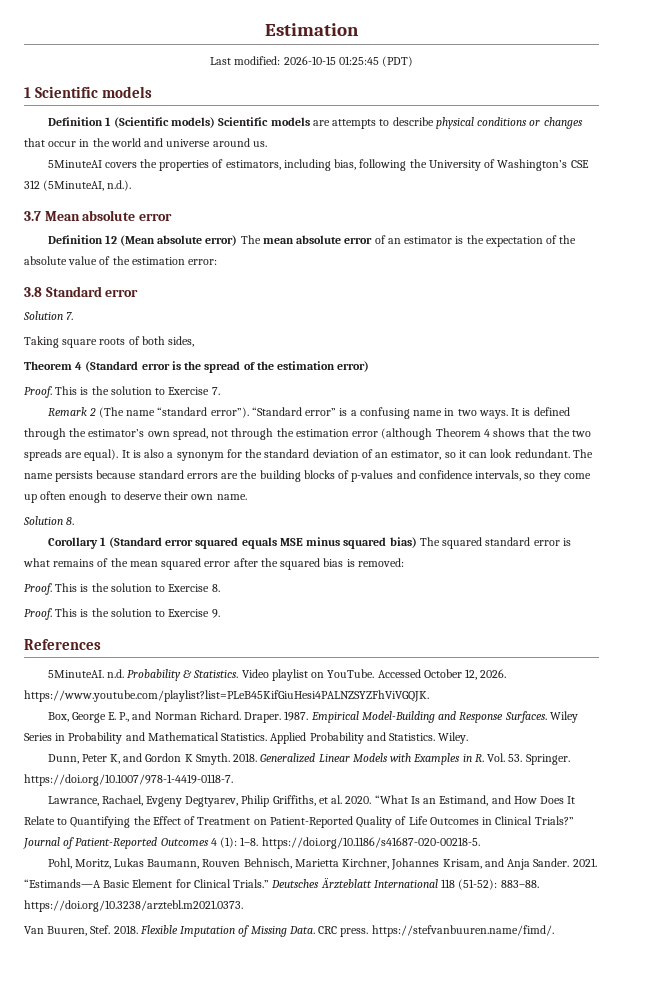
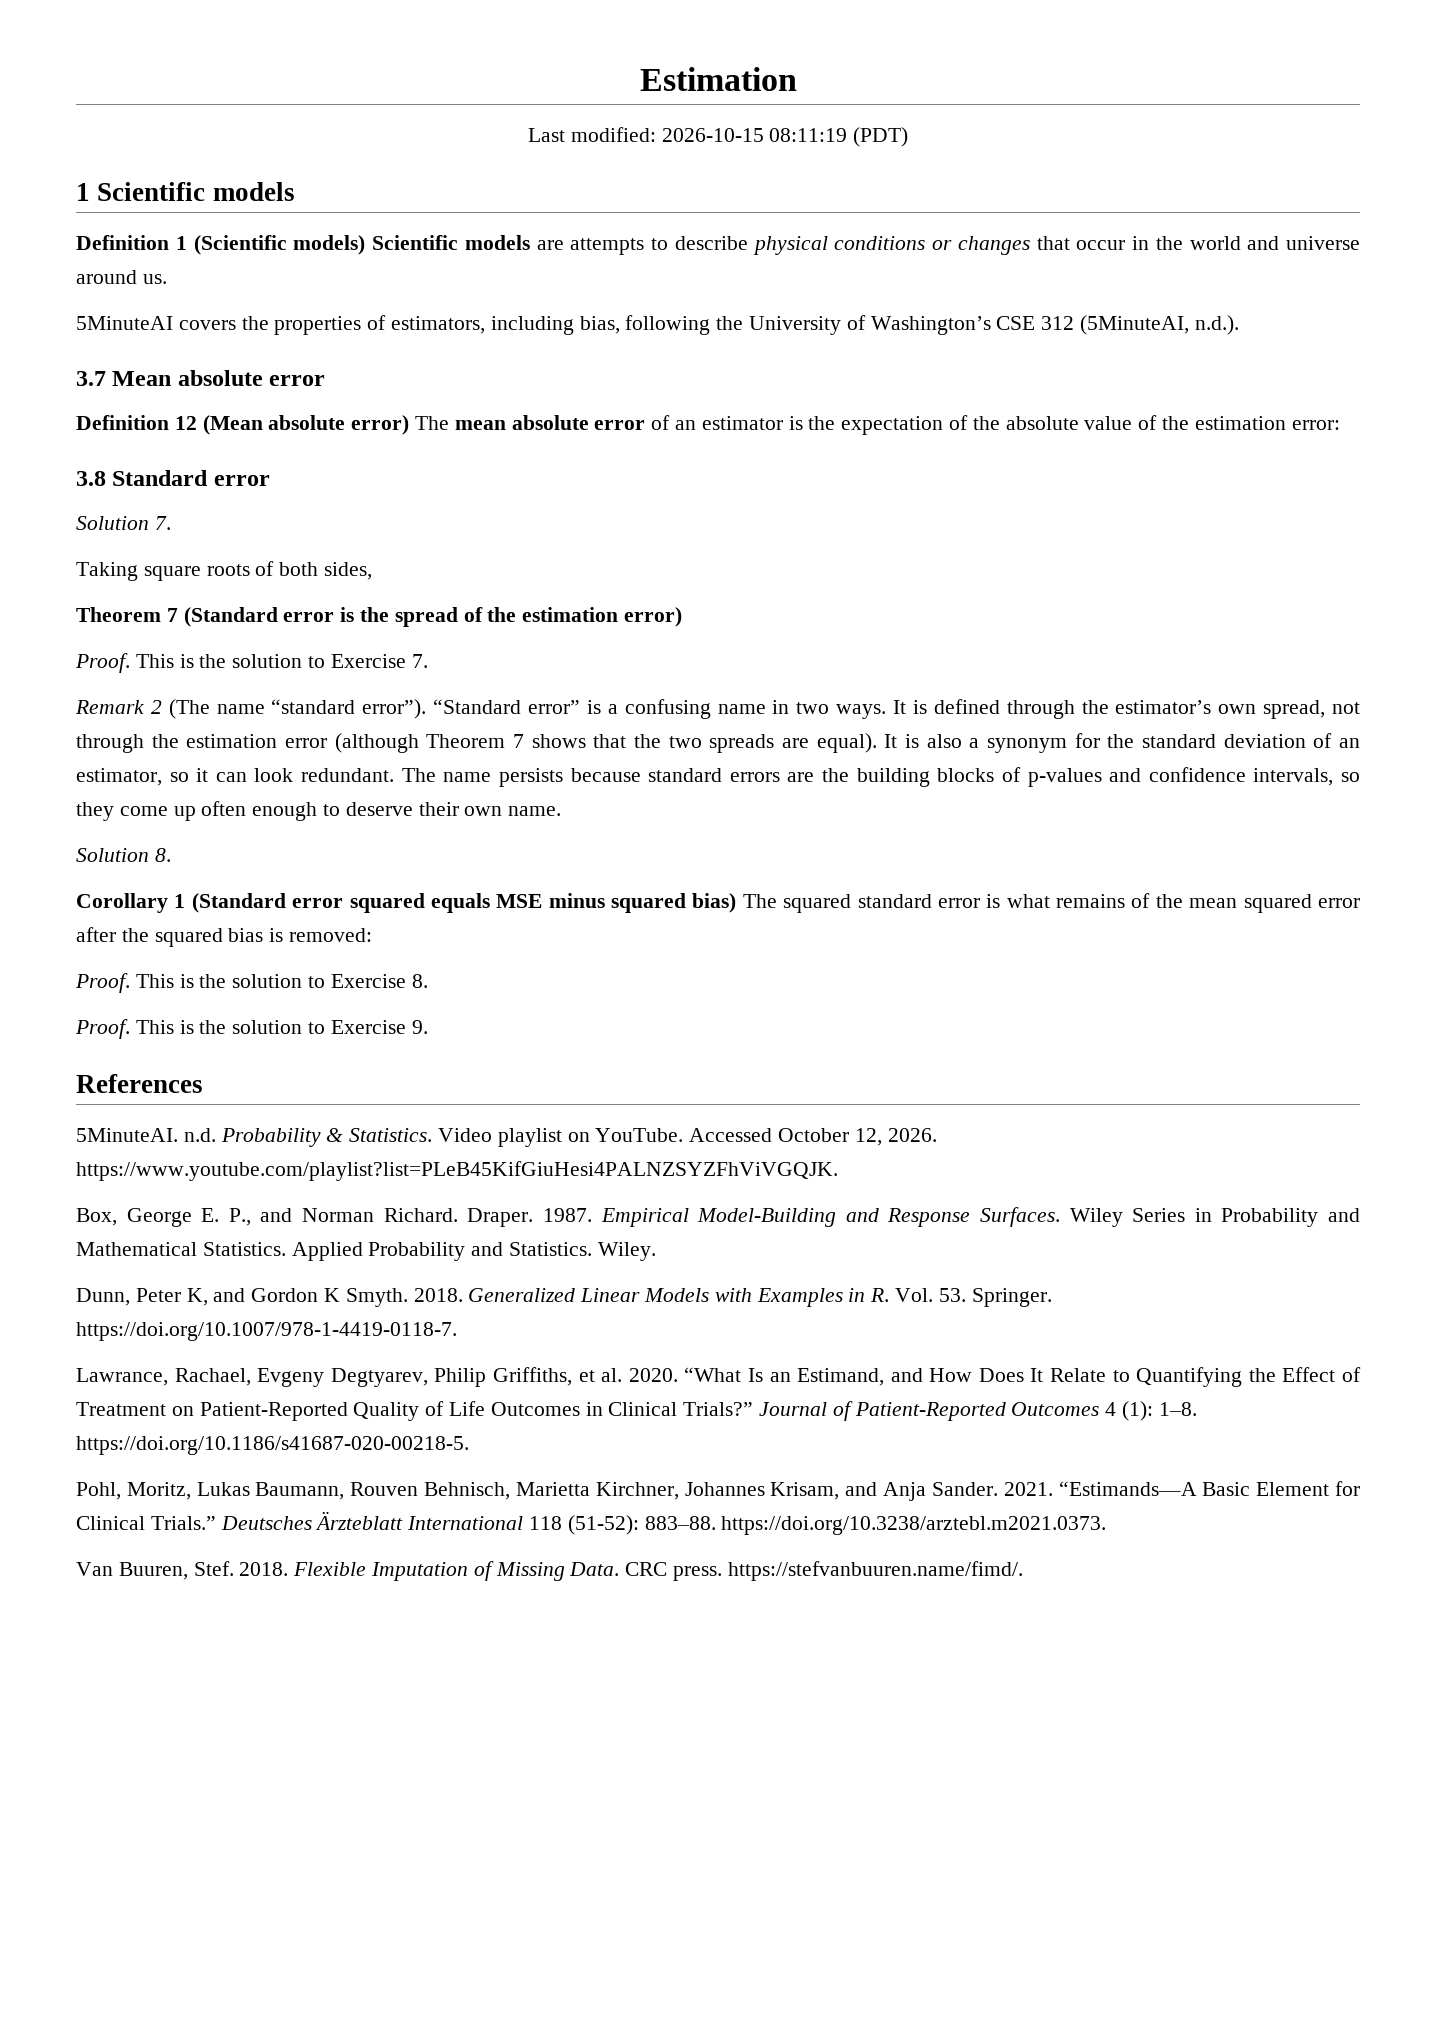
[338,56,379,65] 01:25:45 -> [769,128,848,142] 08:11:19
[75,362,83,370] 4 -> [166,608,178,622] 7
[483,429,490,437] 4 -> [513,734,524,748] 7

